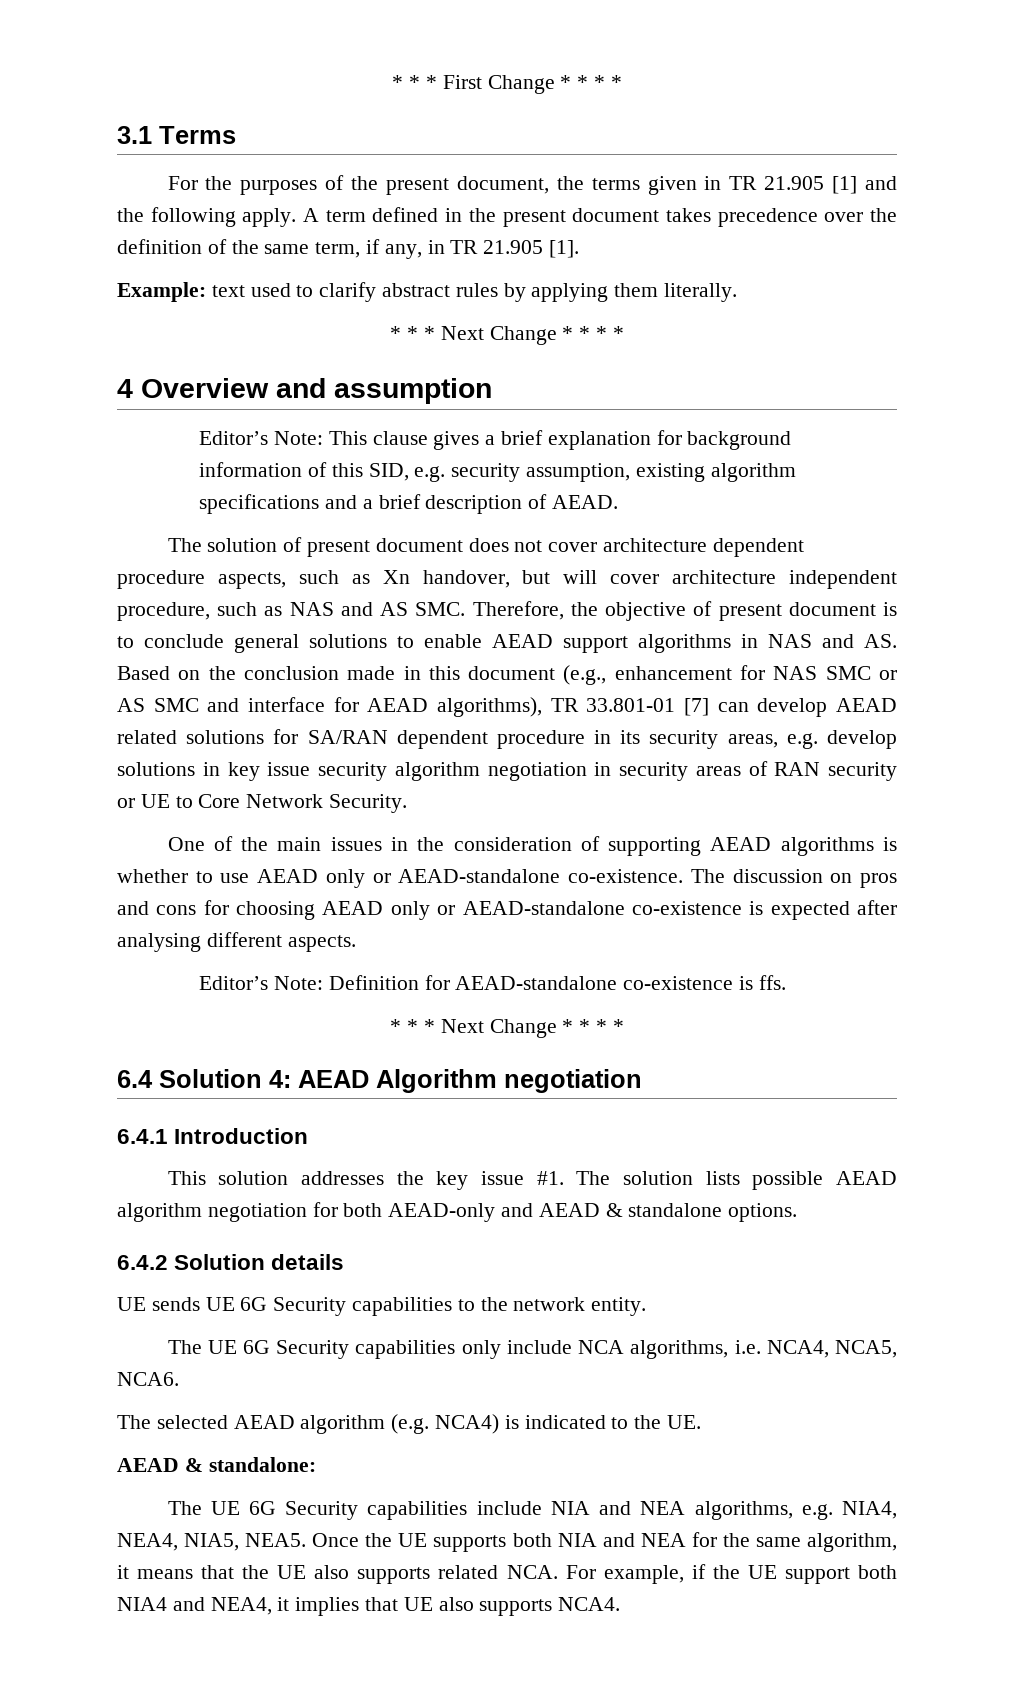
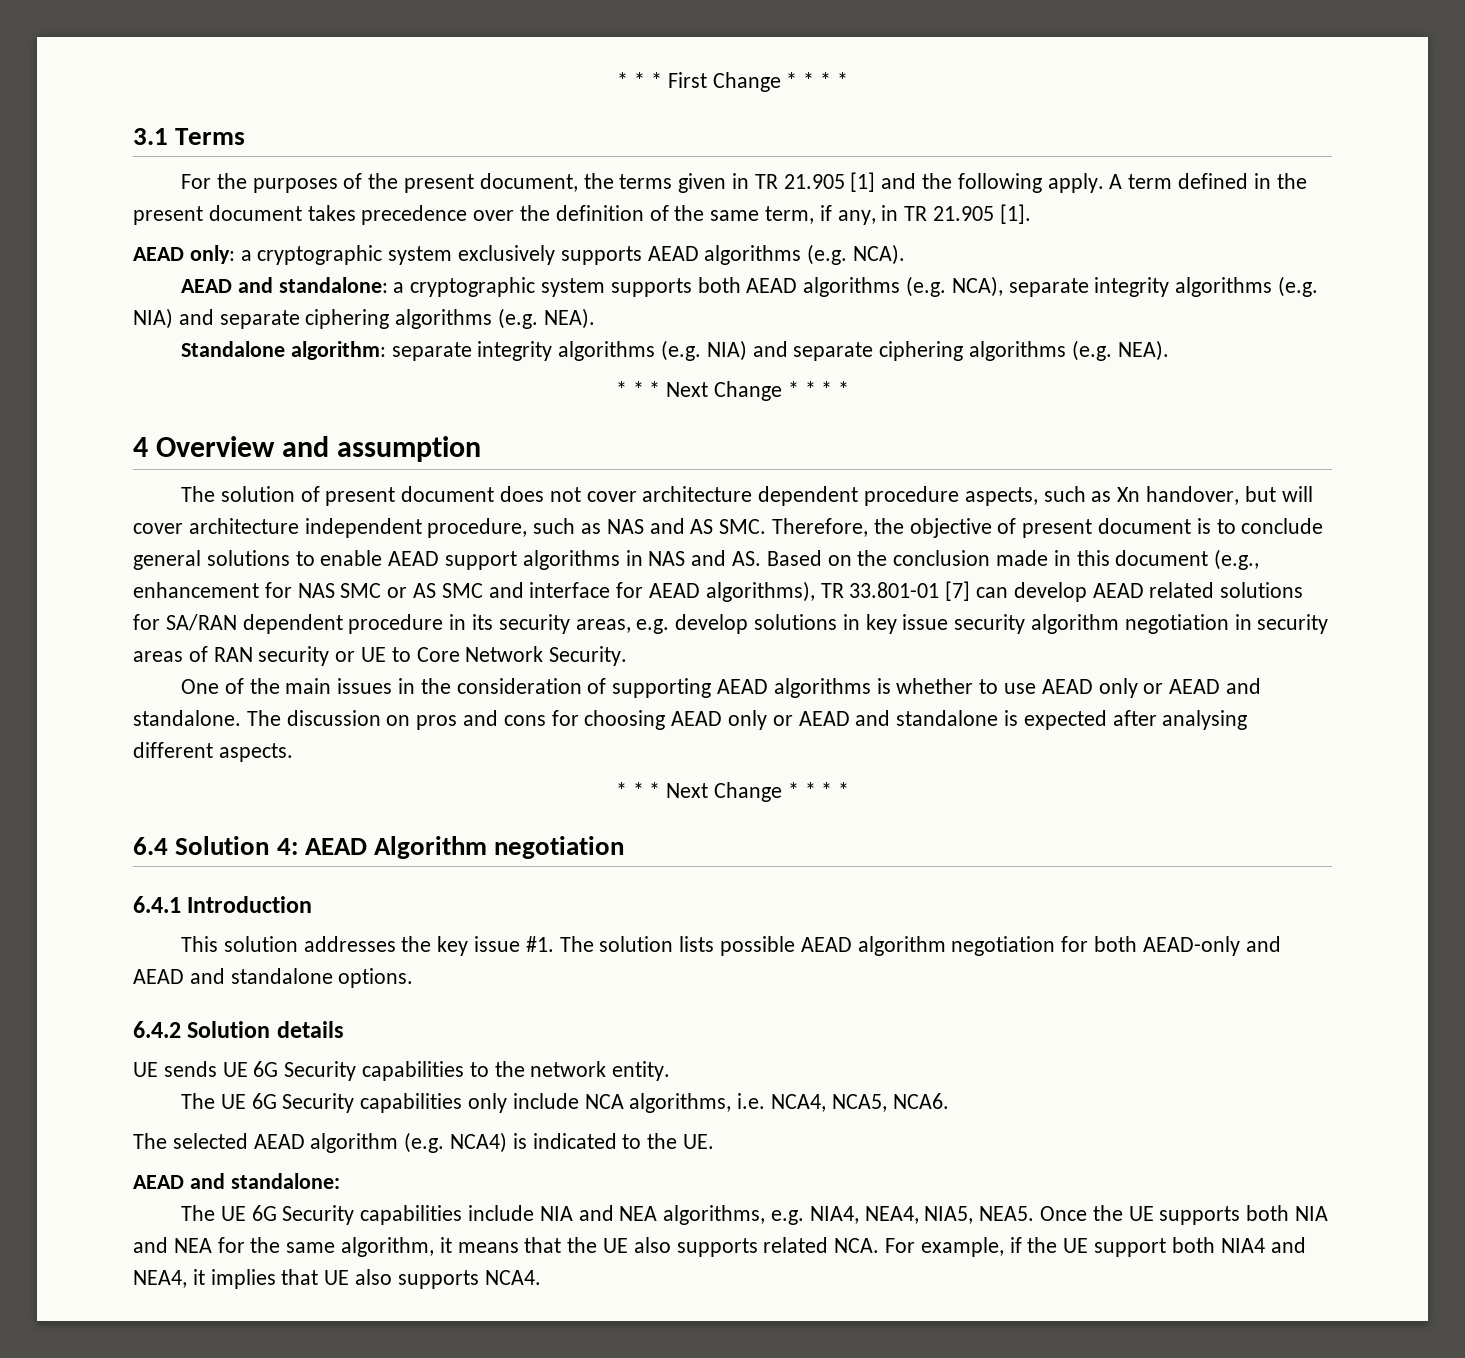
[117,282,738,302] Example: text used to clarify abstract rules by applying them literally. -> [133,244,906,265] [180,276,1318,297] [133,308,595,329] [180,340,1169,361] AEAD only: a cryptographic system exclusively supports AEAD algorithms (e.g. NCA). // AEAD and standalone: a cryptographic system supports both AEAD algorithms (e.g. NCA), separate integrity algorithms (e.g. NIA) and separate ciphering algorithms (e.g. NEA). // Standalone algorithm: separate integrity algorithms (e.g. NIA) and separate ciphering algorithms (e.g. NEA).
[199,430,792,450] [199,462,796,482] [199,494,618,514] // Editor’s Note: This clause gives a brief explanation for background information of this SID, e.g. security assumption, existing algorithm specifications and a brief description of AEAD. -> (482, 449) none
[398,869,684,883] AEAD-standalone co-existence. -> [1169,678,1262,694] [133,710,241,726] AEAD and standalone.
[462,901,742,915] AEAD-standalone co-existence -> [798,710,999,726] AEAD and standalone
[199,975,786,990] // Editor’s Note: Definition for AEAD-standalone co-existence is ffs. -> (293, 752) none
[605,1203,623,1217] & -> [189,968,225,984] and
[184,1458,203,1472] & -> [189,1173,225,1189] and

